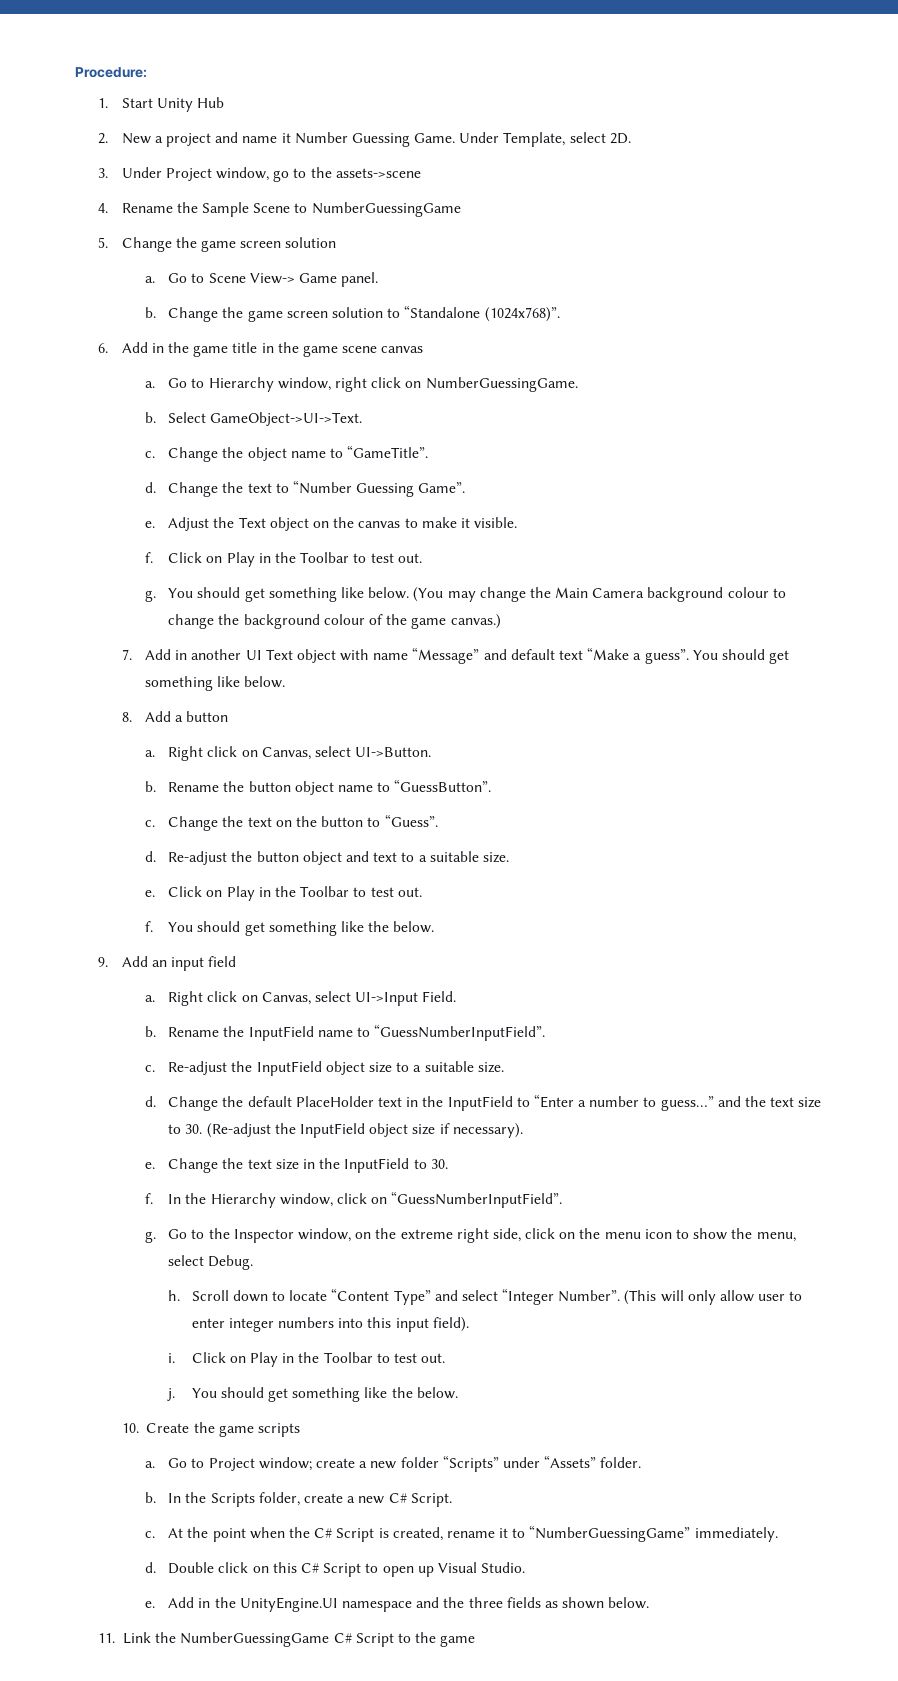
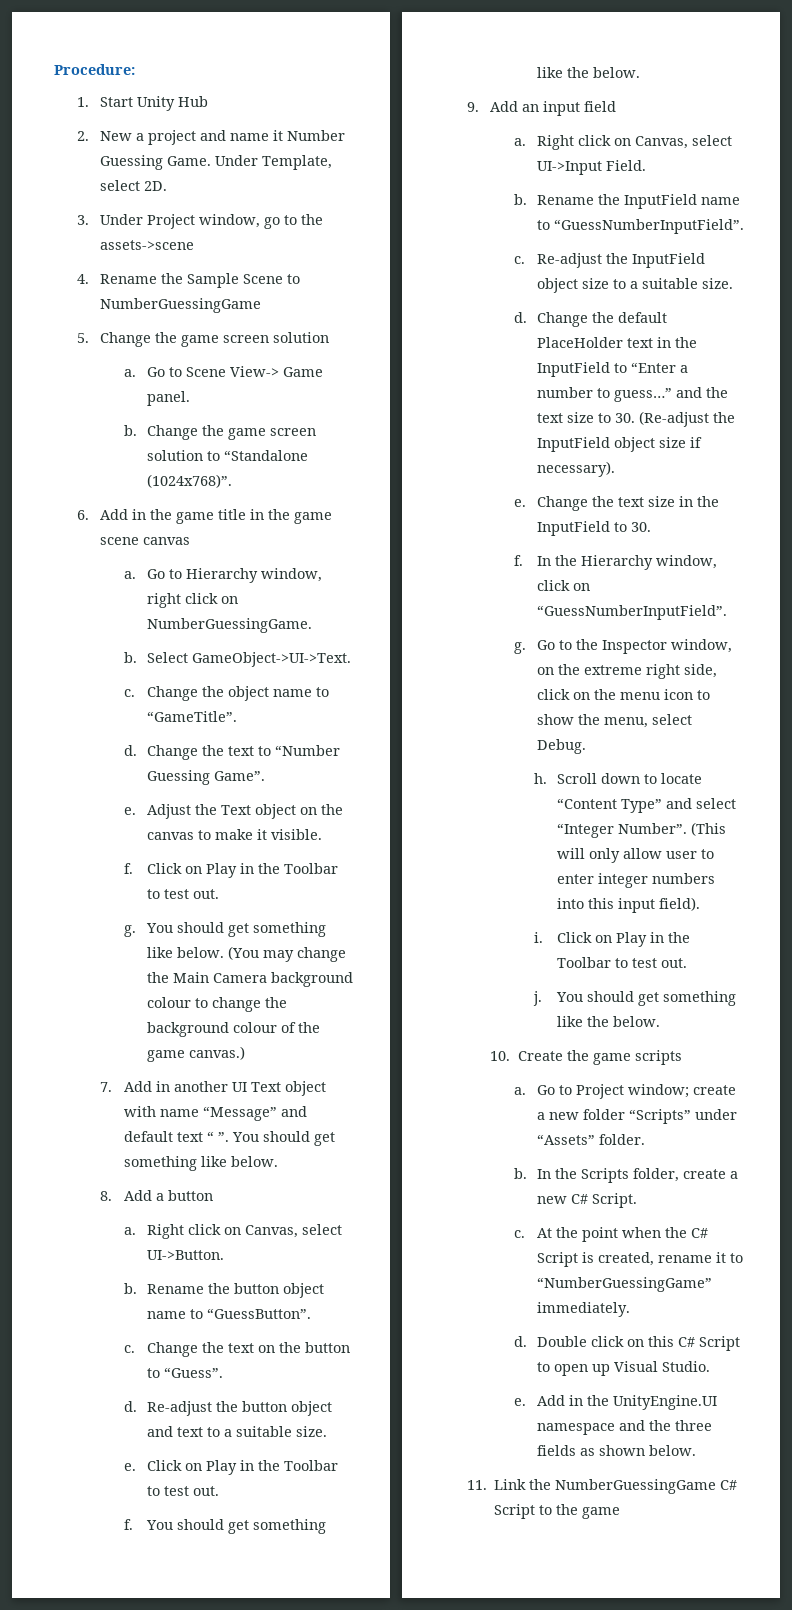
[587,647,689,664] “Make a guess”. -> [206,1131,229,1142] “ ”.

